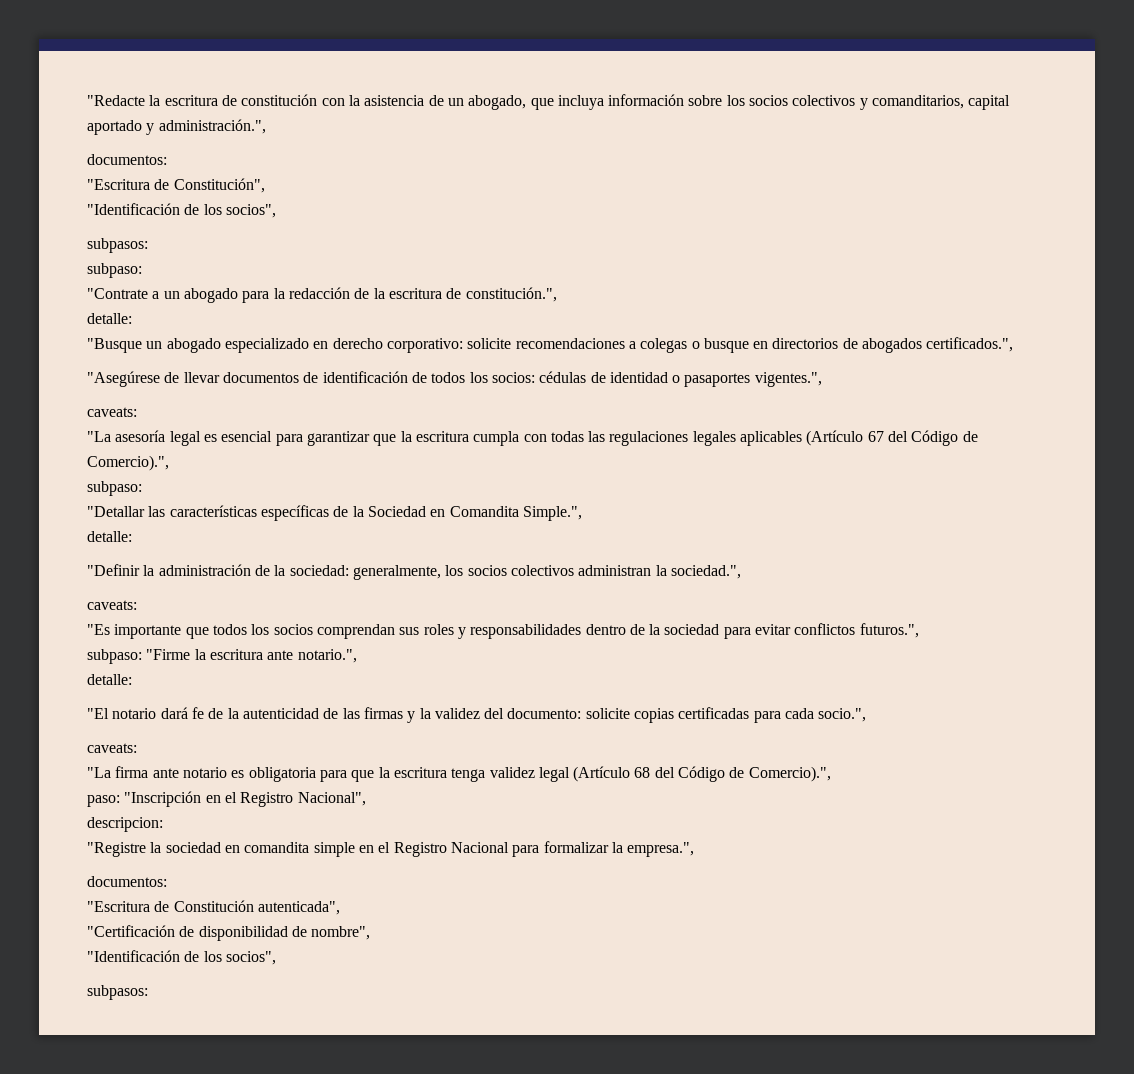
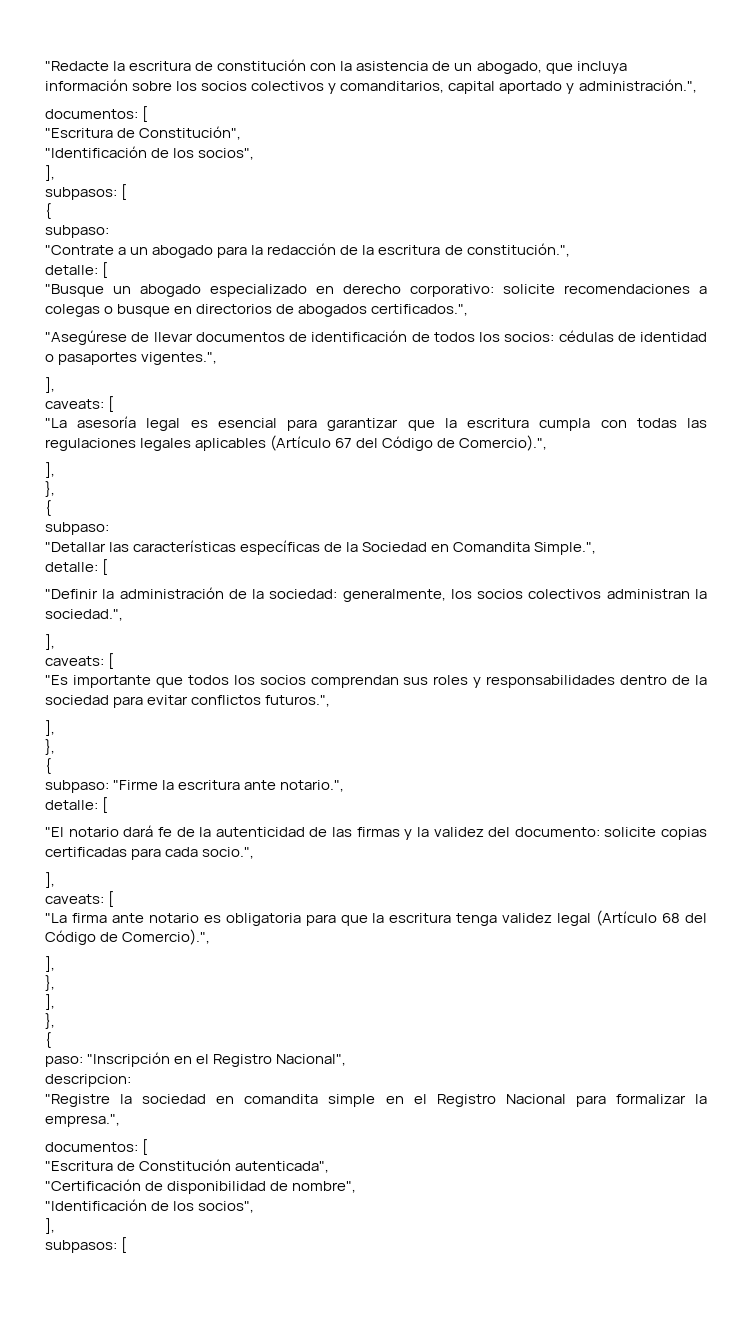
(167, 159) none -> [142,106,149,122] [
[87,238,148,253] // subpasos: -> [45,165,55,181] [45,184,128,200] [45,203,51,219] // ], // subpasos: [ // {
(132, 318) none -> [102,262,109,278] [
[87,407,137,417] // caveats: -> [45,377,55,393] [45,396,115,412] // ], // caveats: [
(169, 463) none -> [45,462,55,478] [45,481,55,497] [45,500,51,516] // ], // }, // {
(132, 536) none -> [102,559,109,575] [
[87,600,137,610] // caveats: -> [45,634,55,650] [45,653,115,669] // ], // caveats: [
(919, 630) none -> [45,720,55,736] [45,739,55,755] [45,758,51,774] // ], // }, // {
(132, 679) none -> [102,797,109,813] [
[87,743,137,753] // caveats: -> [45,872,55,888] [45,891,115,907] // ], // caveats: [
(831, 774) none -> [45,956,55,972] [45,975,55,991] [45,994,55,1010] [45,1013,55,1029] [45,1032,51,1048] // ], // }, // ], // }, // {
(167, 881) none -> [142,1139,149,1155] [
[87,985,148,1000] // subpasos: -> [45,1218,55,1234] [45,1237,128,1253] // ], // subpasos: [

